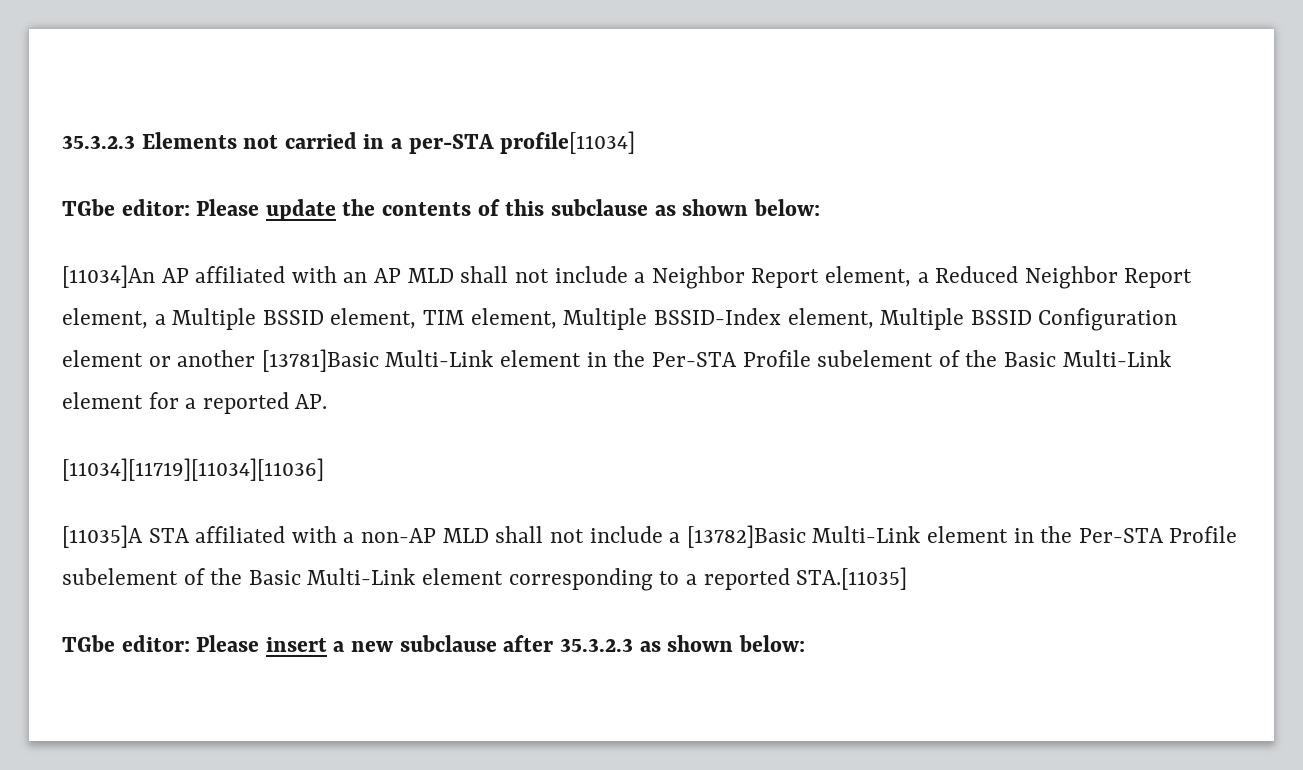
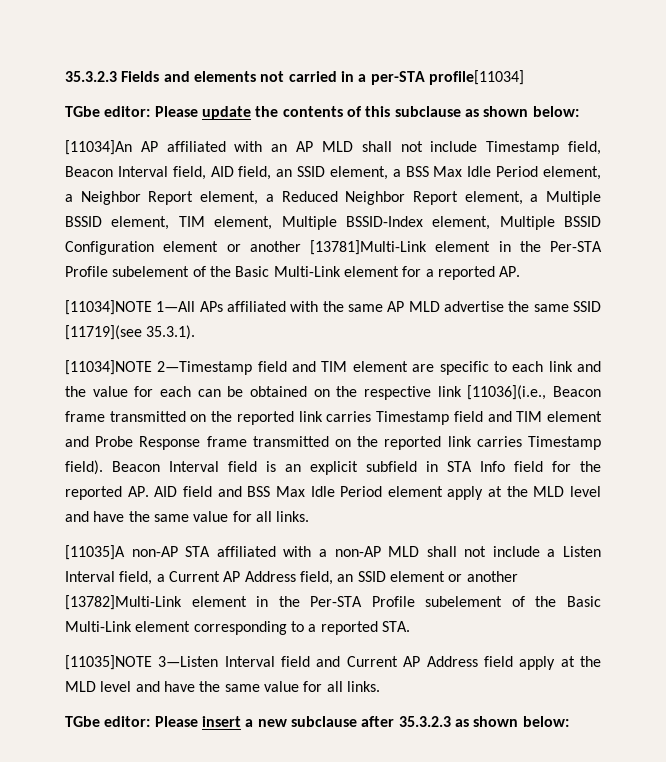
[62,132,237,149] 35.3.2.3 Elements -> [65,71,256,82] 35.3.2.3 Fields and elements
(628, 274) none -> [486,141,601,155] [65,166,602,180] Timestamp field, Beacon Interval field, AID field, an SSID element, a BSS Max Idle Period element,
[261,349,494,372] [13781]Basic Multi-Link -> [310,240,427,255] [13781]Multi-Link
[62,458,324,481] [11034][11719][11034][11036] -> [65,300,601,315] [65,325,196,340] [65,360,602,375] [65,385,601,400] [65,411,603,425] [65,436,601,450] [65,460,601,475] [65,486,602,500] [65,511,310,522] [11034]NOTE 1—All APs affiliated with the same AP MLD advertise the same SSID [11719](see 35.3.1). // [11034]NOTE 2—Timestamp field and TIM element are specific to each link and the value for each can be obtained on the respective link [11036](i.e., Beacon frame transmitted on the reported link carries Timestamp field and TIM element and Probe Response frame transmitted on the reported link carries Timestamp field). Beacon Interval field is an explicit subfield in STA Info field for the reported AP. AID field and BSS Max Idle Period element apply at the MLD level and have the same value for all links.
(143, 536) none -> [131,546,178,557] non-AP
[686,525,921,548] [13782]Basic Multi-Link -> [562,546,601,557] [65,571,518,585] [65,595,182,610] Listen Interval field, a Current AP Address field, an SSID element or another [13782]Multi-Link
[796,567,908,590] STA.[11035] -> [381,621,410,632] [65,655,602,670] [65,681,380,692] STA. // [11035]NOTE 3—Listen Interval field and Current AP Address field apply at the MLD level and have the same value for all links.

